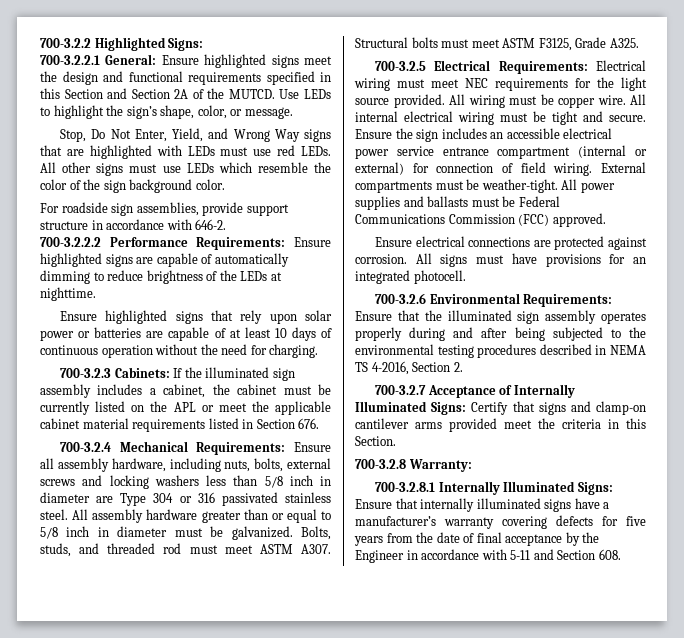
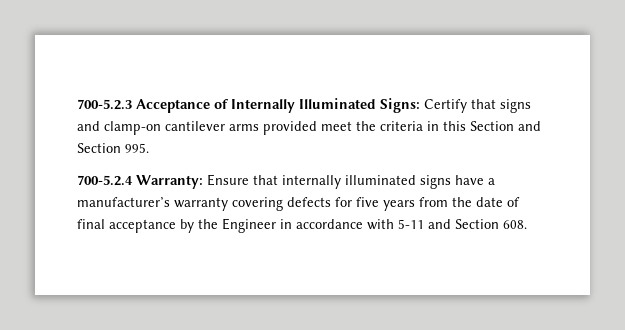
[40,37,204,51] [40,54,332,68] [40,71,331,85] [40,88,332,99] [40,105,293,119] [60,128,331,142] [40,145,331,159] [40,162,331,176] [40,179,225,193] [40,202,289,216] [40,219,227,230] [40,237,331,250] [40,253,289,267] [40,270,282,284] [40,287,96,301] [60,310,332,324] [40,327,332,341] [40,344,319,358] [60,367,295,381] [40,384,331,398] [40,401,331,415] [40,418,320,432] [60,441,331,455] [40,458,331,472] [40,475,331,489] [40,492,331,506] [40,509,331,523] [40,526,332,540] [40,543,331,557] [355,37,639,51] [375,60,646,74] [354,77,647,91] [355,94,646,108] [355,111,646,125] [355,128,613,142] [355,145,647,159] [355,162,646,176] [355,179,615,193] [355,196,560,210] [355,213,606,227] [375,236,647,250] [355,253,646,267] [355,270,466,284] [375,293,613,307] [355,310,646,324] [355,327,646,341] [355,344,646,358] [355,361,463,375] [375,385,427,395] 700-3.2.2 Highlighted Signs: // 700-3.2.2.1 General: Ensure highlighted signs meet the design and functional requirements specified in this Section and Section 2A of the MUTCD. Use LEDs to highlight the sign’s shape, color, or message. // Stop, Do Not Enter, Yield, and Wrong Way signs that are highlighted with LEDs must use red LEDs. All other signs must use LEDs which resemble the color of the sign background color. // For roadside sign assemblies, provide support structure in accordance with 646-2. // 700-3.2.2.2 Performance Requirements: Ensure highlighted signs are capable of automatically dimming to reduce brightness of the LEDs at nighttime. // Ensure highlighted signs that rely upon solar power or batteries are capable of at least 10 days of continuous operation without the need for charging. // 700-3.2.3 Cabinets: If the illuminated sign assembly includes a cabinet, the cabinet must be currently listed on the APL or meet the applicable cabinet material requirements listed in Section 676. // 700-3.2.4 Mechanical Requirements: Ensure all assembly hardware, including nuts, bolts, external screws and locking washers less than 5/8 inch in diameter are Type 304 or 316 passivated stainless steel. All assembly hardware greater than or equal to 5/8 inch in diameter must be galvanized. Bolts, studs, and threaded rod must meet ASTM A307. Structural bolts must meet ASTM F3125, Grade A325. // 700-3.2.5 Electrical Requirements: Electrical wiring must meet NEC requirements for the light source provided. All wiring must be copper wire. All internal electrical wiring must be tight and secure. Ensure the sign includes an accessible electrical power service entrance compartment (internal or external) for connection of field wiring. External compartments must be weather-tight. All power supplies and ballasts must be Federal Communications Commission (FCC) approved. // Ensure electrical connections are protected against corrosion. All signs must have provisions for an integrated photocell. // 700-3.2.6 Environmental Requirements: Ensure that the illuminated sign assembly operates properly during and after being subjected to the environmental testing procedures described in NEMA TS 4-2016, Section 2. // 700-3.2.7 -> [77,99,132,110] 700-5.2.3
[355,436,396,446] [355,459,472,472] [375,481,613,495] Section. // 700-3.2.8 Warranty: // 700-3.2.8.1 Internally Illuminated Signs: -> [470,121,541,131] [77,143,149,153] [77,175,203,189] Section and Section 995. // 700-5.2.4 Warranty:

